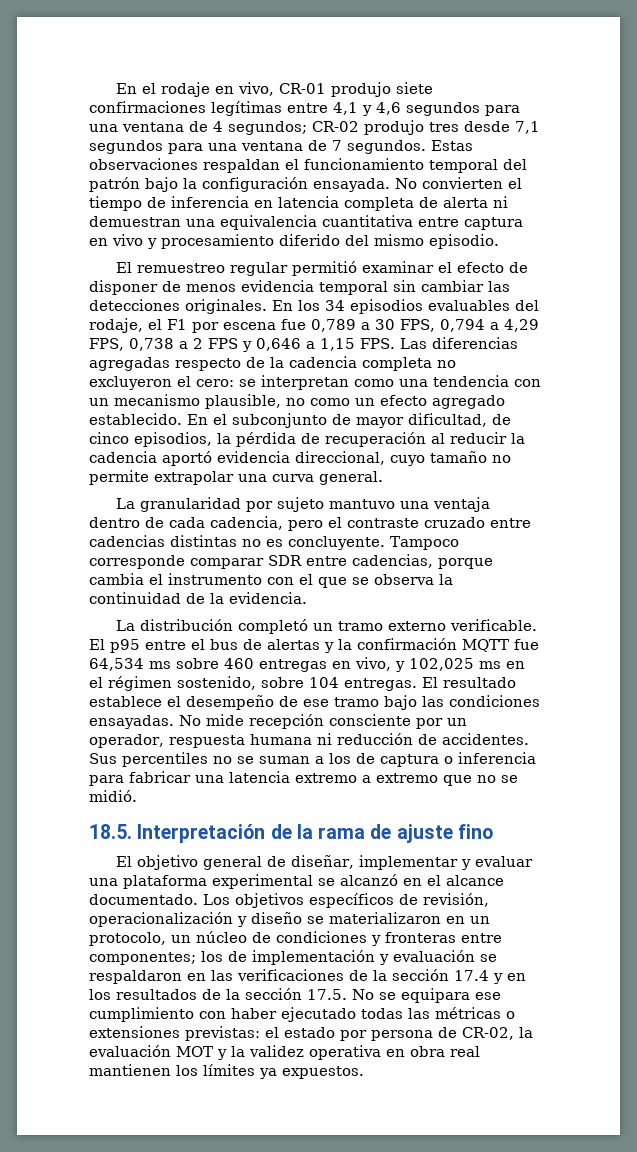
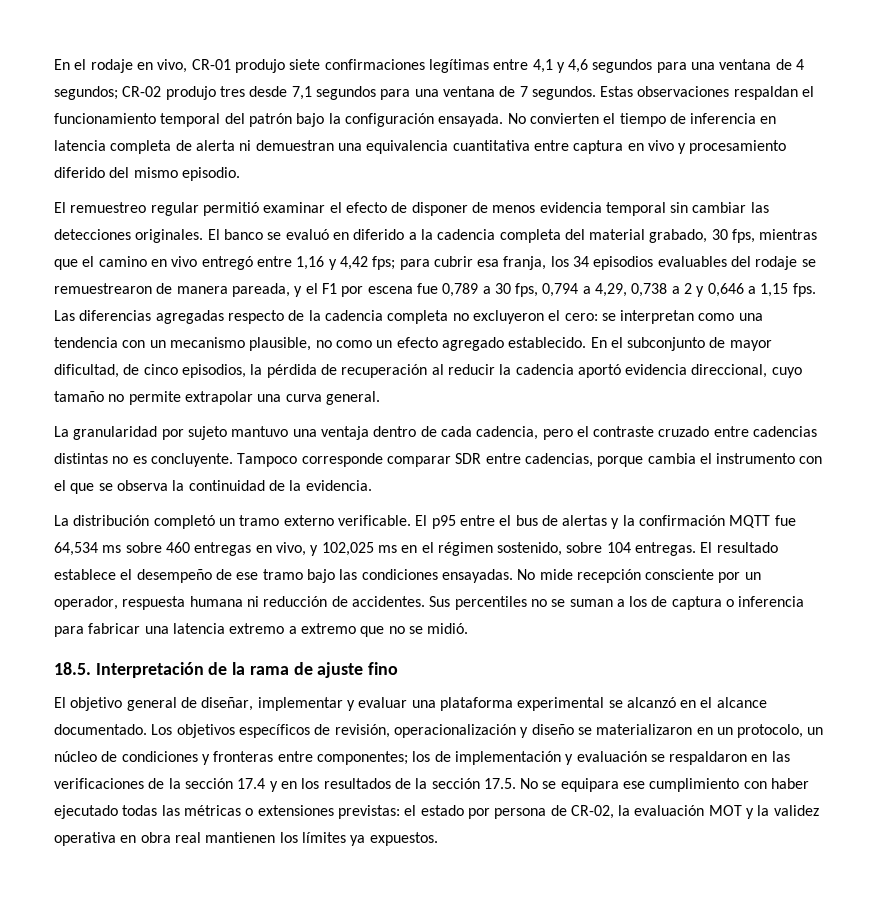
[272,300,293,311] En -> [207,229,818,243] [54,256,547,270] El banco se evaluó en diferido a la cadencia completa del material grabado, 30 fps, mientras que el camino en vivo entregó entre 1,16 y 4,42 fps; para cubrir esa franja,
[89,318,143,333] rodaje, -> [755,256,816,270] [54,283,303,297] rodaje se remuestrearon de manera pareada, y
[400,319,435,332] FPS, -> [515,283,539,297] fps,
[504,319,539,332] [89,338,124,351] 4,29 FPS, -> [595,283,628,297] 4,29,
[208,338,238,349] FPS -> (693, 288) none
[360,338,395,349] FPS. -> [792,283,816,297] fps.

